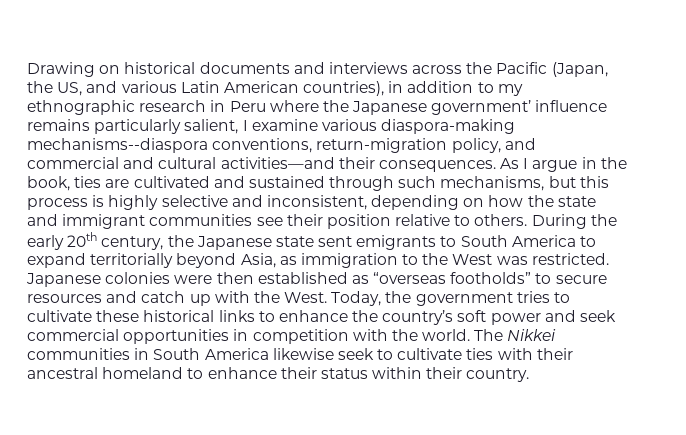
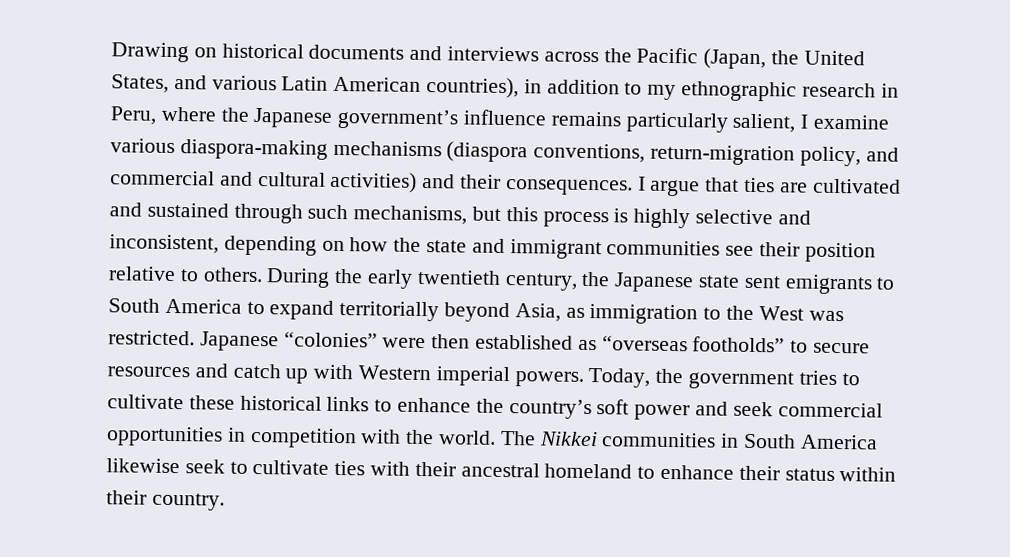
[57,82,83,96] US, -> [803,50,865,66] [111,74,169,93] United States,
[229,101,266,112] Peru -> [110,106,157,125] Peru,
[431,100,532,115] government’ -> [337,108,460,130] government’s
[27,138,208,153] mechanisms--diaspora -> [332,140,529,163] mechanisms (diaspora
[220,157,335,169] activities—and -> [330,171,456,193] activities) and
[500,158,520,169] As -> (633, 187) none
[581,157,627,169] [27,176,70,191] in the book, -> [705,177,740,192] that
[67,232,98,247] 20th -> [416,269,501,285] twentieth
[105,272,171,284] colonies -> [283,331,378,348] “colonies”
[253,291,328,303] the West. -> [358,365,584,387] Western imperial powers.

